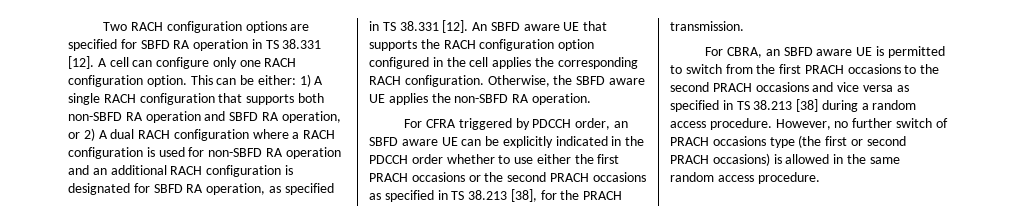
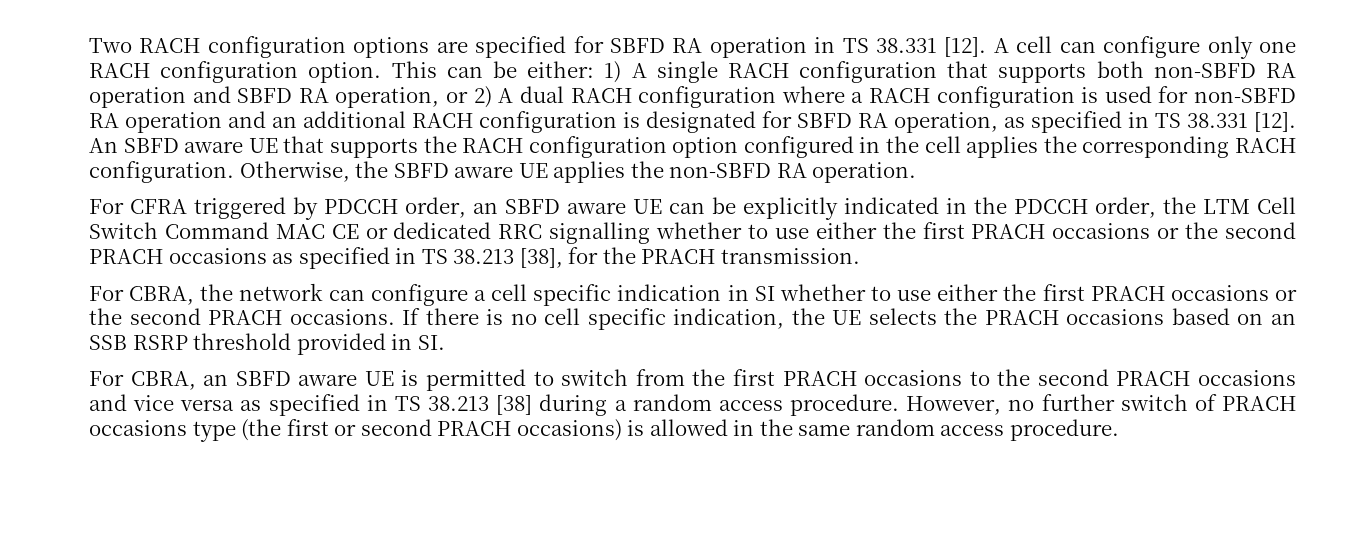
[411,154,443,164] order -> [1095,197,1296,218] [89,222,651,244] order, the LTM Cell Switch Command MAC CE or dedicated RRC signalling
(744, 26) none -> [89,283,1297,306] [89,308,1296,330] [89,333,445,355] // For CBRA, the network can configure a cell specific indication in SI whether to use either the first PRACH occasions or the second PRACH occasions. If there is no cell specific indication, the UE selects the PRACH occasions based on an SSB RSRP threshold provided in SI.

